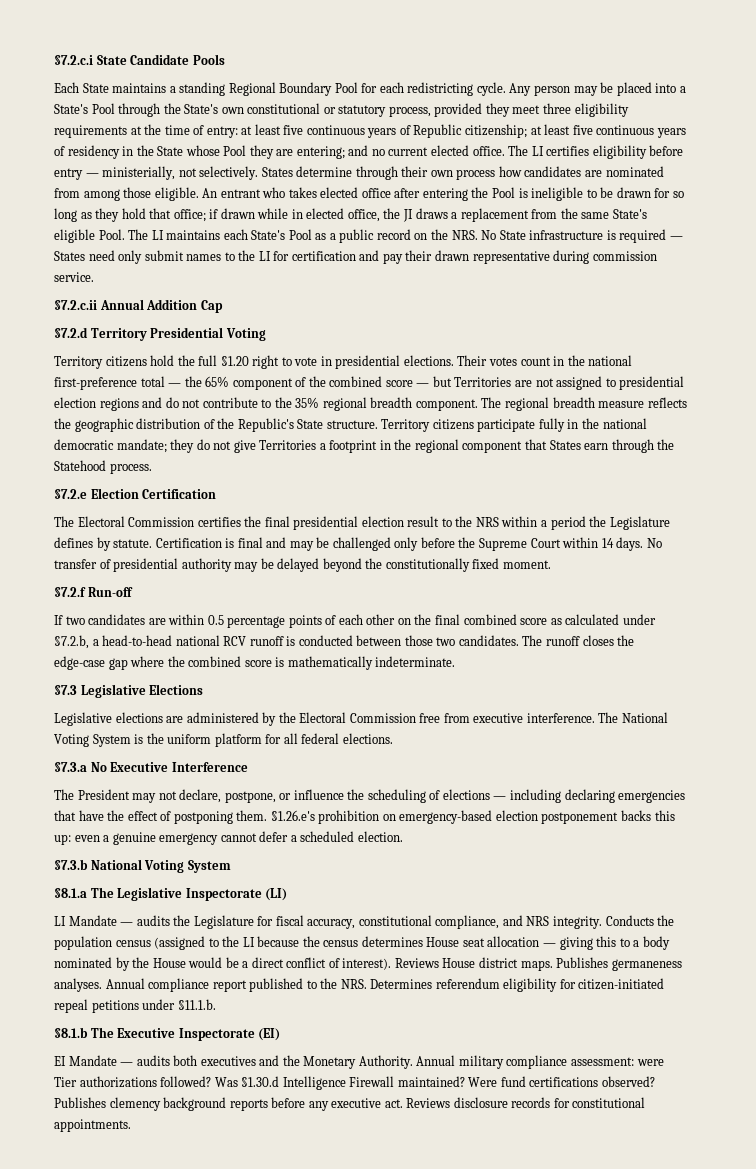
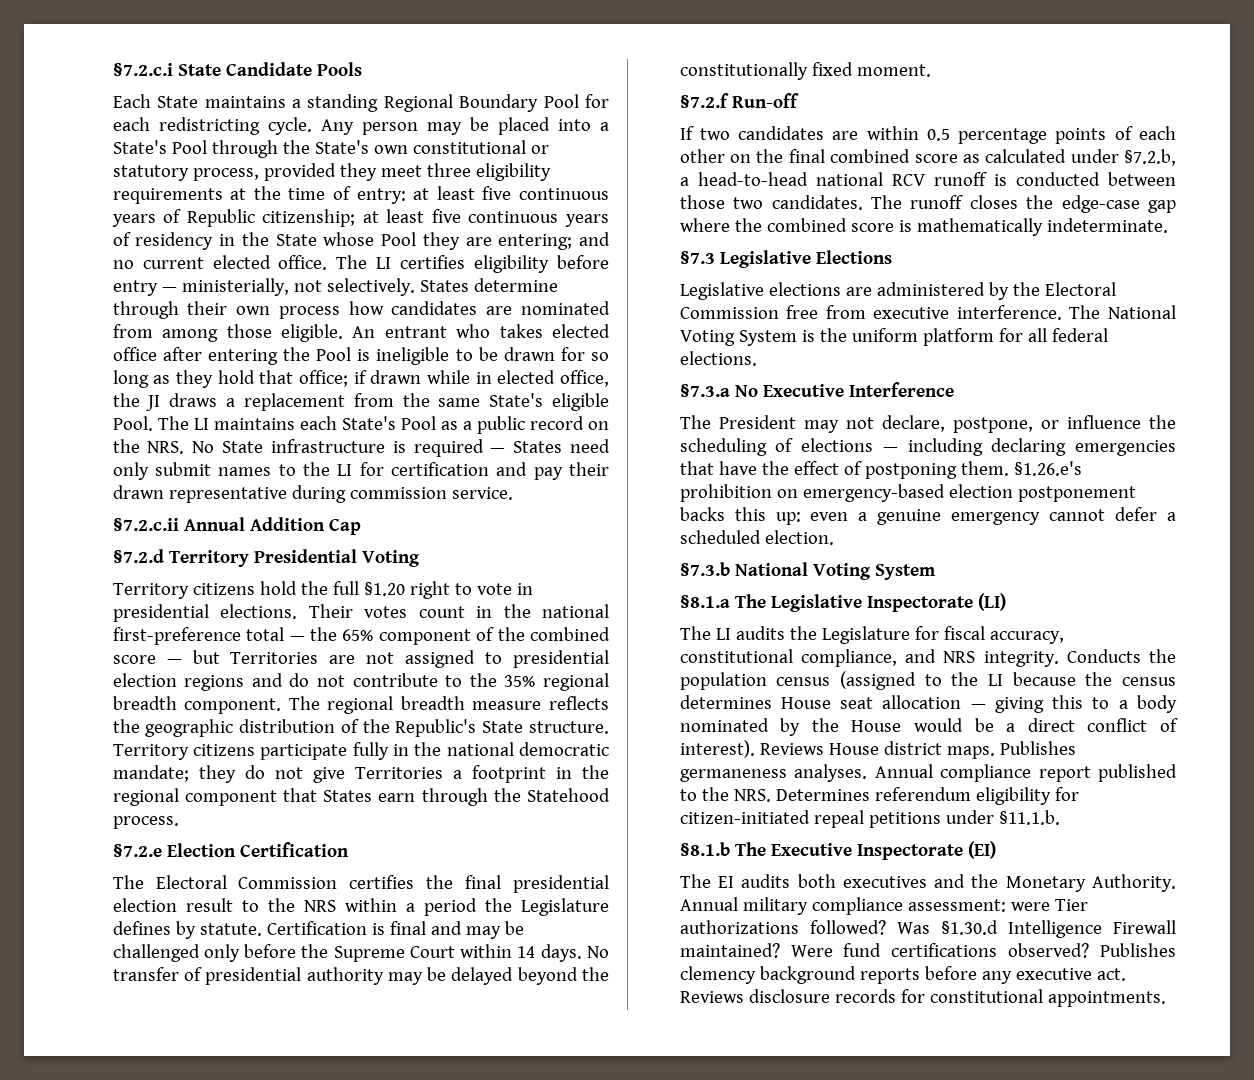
[54,915,134,926] LI Mandate — -> [679,626,731,640] The LI
[54,1055,134,1066] EI Mandate — -> [679,874,734,888] The EI

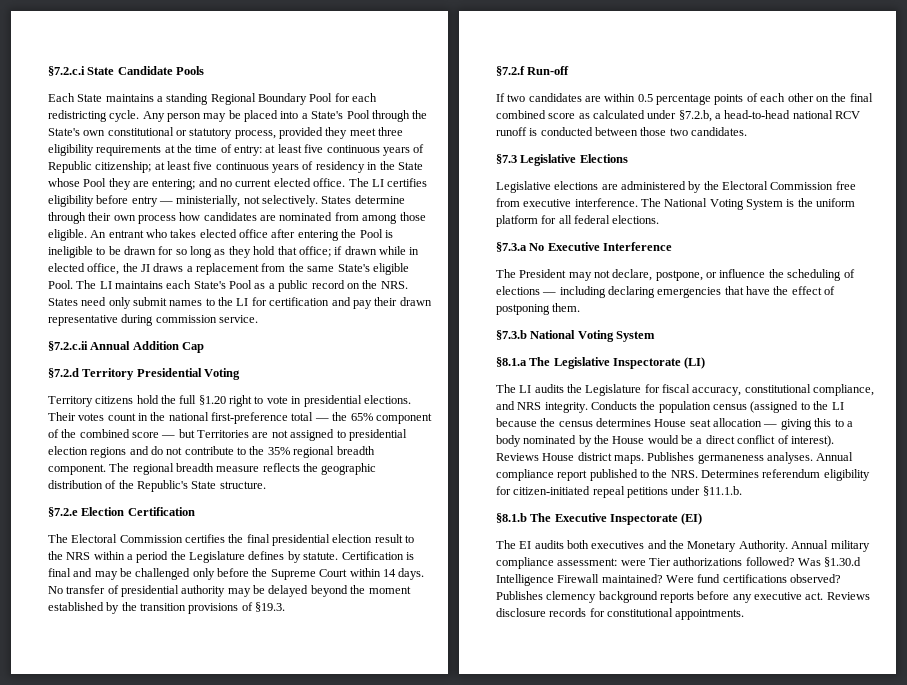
[192,439,506,457] No State infrastructure is required — -> (408, 285) none
[112,742,609,760] [112,765,610,783] [112,788,610,806] [112,816,179,829] Territory citizens participate fully in the national democratic mandate; they do not give Territories a footprint in the regional component that States earn through the Statehood process. -> (266, 485) none
[679,62,931,80] constitutionally fixed moment. -> [368,586,411,594] [47,602,286,614] moment established by the transition provisions of §19.3.
[870,195,1176,213] [679,218,1168,236] The runoff closes the edge-case gap where the combined score is mathematically indeterminate. -> (748, 131) none
[1013,461,1082,476] [679,484,1136,502] [679,507,1176,525] [679,530,834,545] §1.26.e's prohibition on emergency-based election postponement backs this up: even a genuine emergency cannot defer a scheduled election. -> (581, 307) none

